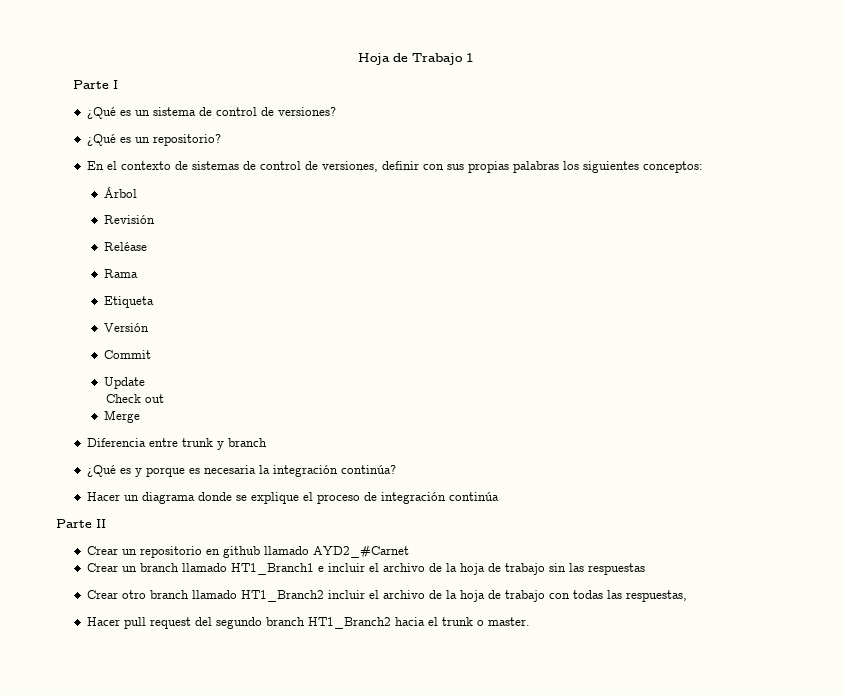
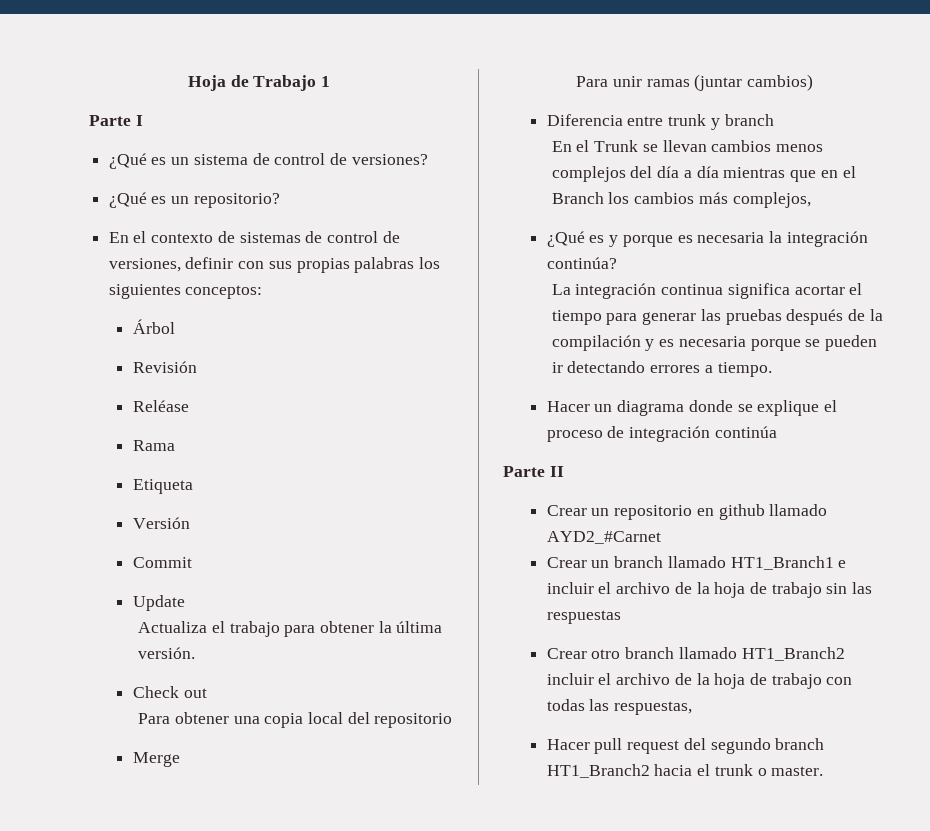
[106,394,165,403] [103,410,140,423] Check out // Merge -> [138,621,443,637] [138,647,196,659] [132,686,207,698] [138,712,453,728] [132,752,180,767] [576,74,814,91] Actualiza el trabajo para obtener la última versión. // Check out // Para obtener una copia local del repositorio // Merge // Para unir ramas (juntar cambios)
(268, 442) none -> [551,140,824,152] [551,166,856,182] [551,192,811,208] // En el Trunk se llevan cambios menos complejos del día a día mientras que en el Branch los cambios más complejos,
(397, 469) none -> [551,283,863,299] [551,309,883,325] [551,335,878,351] [551,361,772,377] // La integración continua significa acortar el tiempo para generar las pruebas después de la compilación y es necesaria porque se pueden ir detectando errores a tiempo.

